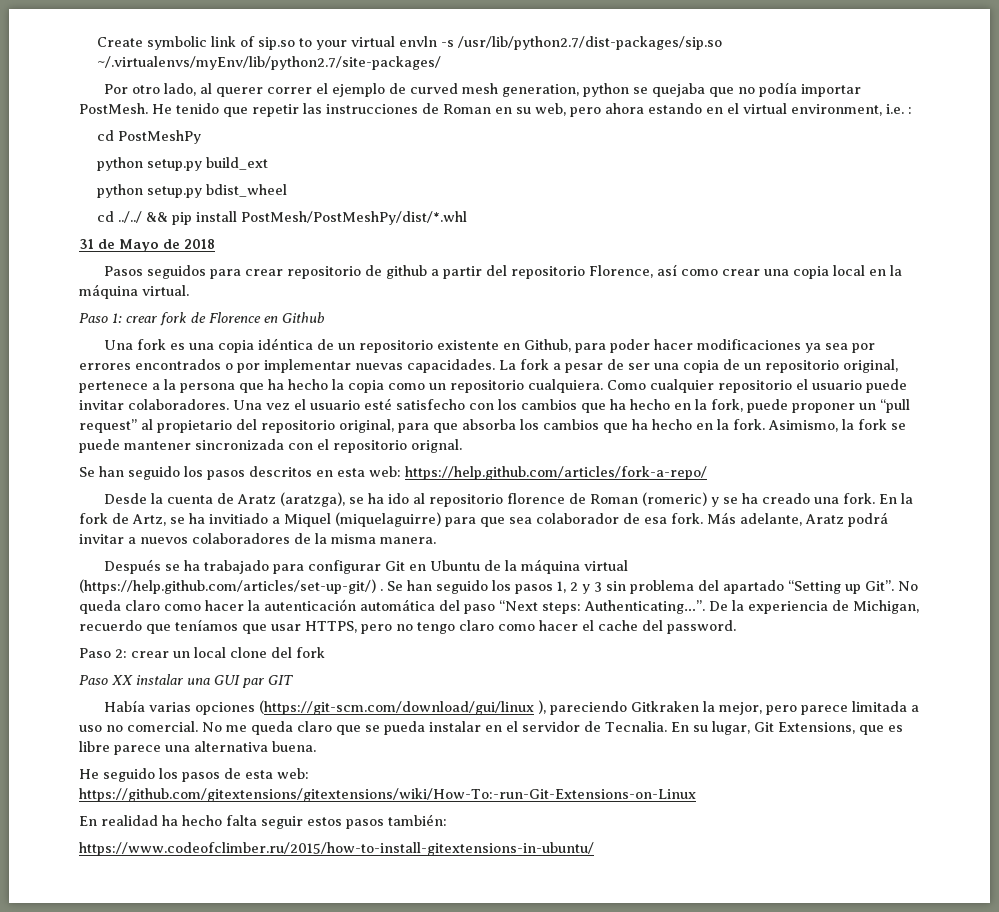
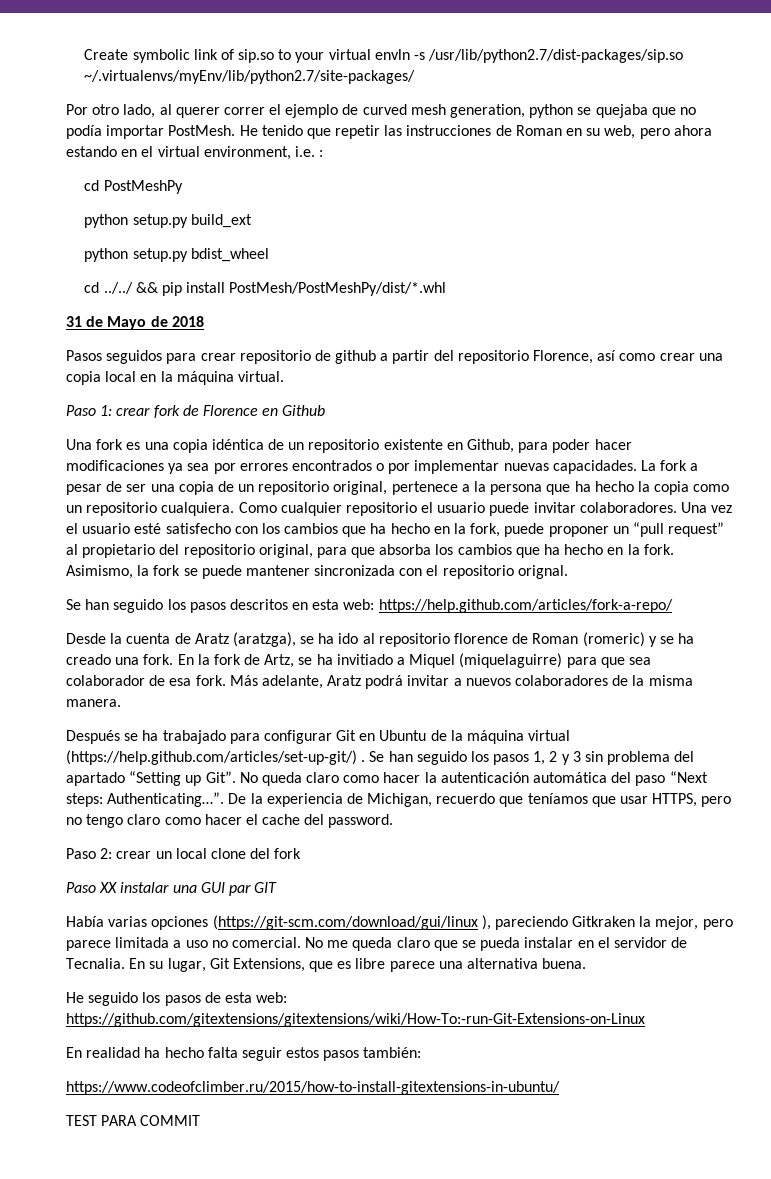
(594, 849) none -> [66,1115,201,1126] // TEST PARA COMMIT

